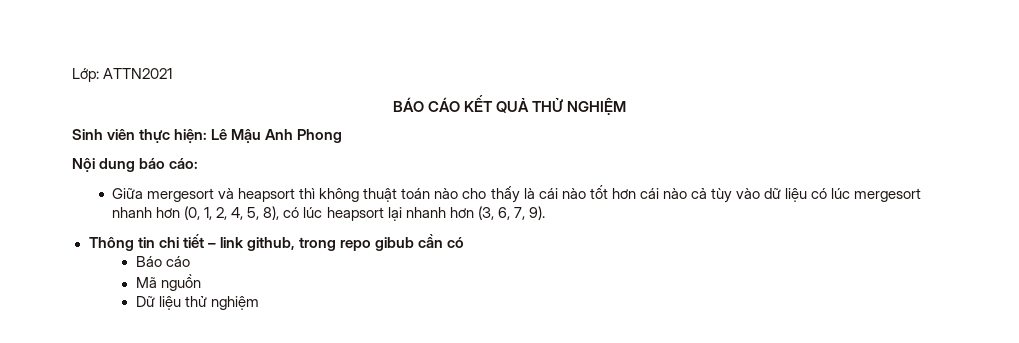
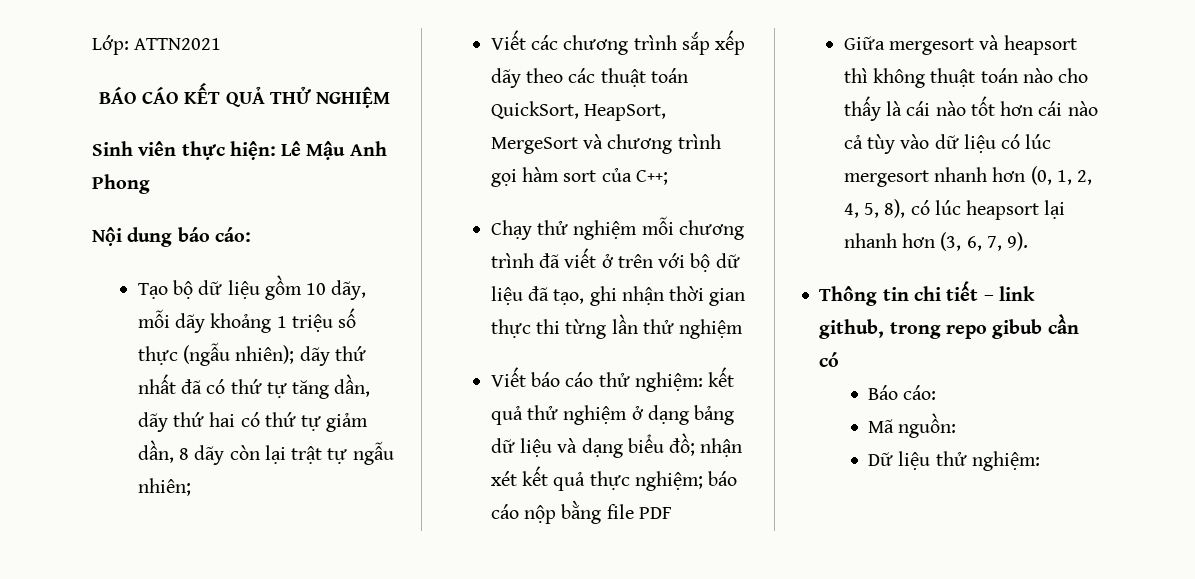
(199, 163) none -> [137,275,367,300] [137,308,357,333] [137,342,366,366] [137,374,371,399] [137,412,369,432] [137,440,394,465] [137,478,191,496] [490,30,746,55] [490,68,688,88] [490,101,667,121] [490,134,721,154] [490,167,668,187] [490,216,744,240] [490,248,740,272] [490,286,746,306] [490,314,744,339] [490,367,735,392] [490,405,735,425] [490,433,743,458] [490,466,738,491] [490,500,672,524] // Tạo bộ dữ liệu gồm 10 dãy, mỗi dãy khoảng 1 triệu số thực (ngẫu nhiên); dãy thứ nhất đã có thứ tự tăng dần, dãy thứ hai có thứ tự giảm dần, 8 dãy còn lại trật tự ngẫu nhiên; // Viết các chương trình sắp xếp dãy theo các thuật toán QuickSort, HeapSort, MergeSort và chương trình gọi hàm sort của C++; // Chạy thử nghiệm mỗi chương trình đã viết ở trên với bộ dữ liệu đã tạo, ghi nhận thời gian thực thi từng lần thử nghiệm // Viết báo cáo thử nghiệm: kết quả thử nghiệm ở dạng bảng dữ liệu và dạng biểu đồ; nhận xét kết quả thực nghiệm; báo cáo nộp bằng file PDF
[165,256,190,267] cáo -> [903,385,937,400] cáo:
[160,274,201,291] nguồn -> [898,413,957,438] nguồn:
[210,296,259,310] nghiệm -> [971,451,1040,471] nghiệm:

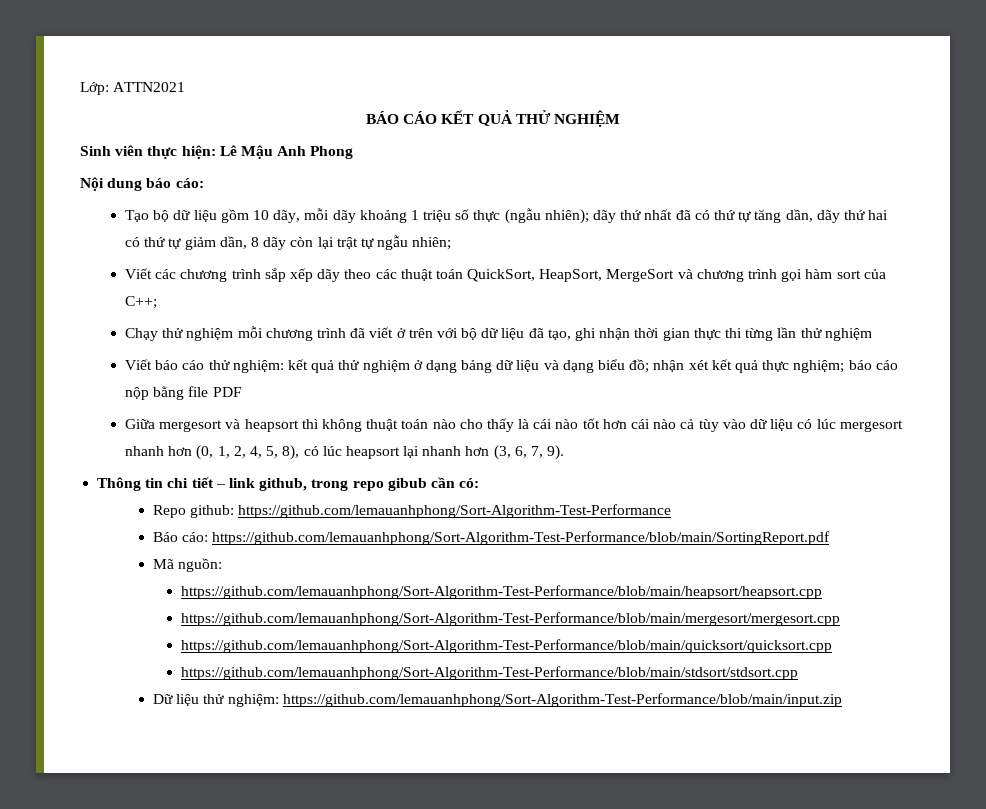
[819,352,840,367] có -> [459,478,480,488] [153,504,672,518] có: // Repo github: https://github.com/lemauanhphong/Sort-Algorithm-Test-Performance
(937, 392) none -> [212,531,831,545] https://github.com/lemauanhphong/Sort-Algorithm-Test-Performance/blob/main/SortingReport.pdf
(957, 425) none -> [181,585,823,599] [181,612,841,626] [181,639,833,653] [181,666,799,680] // https://github.com/lemauanhphong/Sort-Algorithm-Test-Performance/blob/main/heapsort/heapsort.cpp // https://github.com/lemauanhphong/Sort-Algorithm-Test-Performance/blob/main/mergesort/mergesort.cpp // https://github.com/lemauanhphong/Sort-Algorithm-Test-Performance/blob/main/quicksort/quicksort.cpp // https://github.com/lemauanhphong/Sort-Algorithm-Test-Performance/blob/main/stdsort/stdsort.cpp
(1040, 461) none -> [282,693,842,707] https://github.com/lemauanhphong/Sort-Algorithm-Test-Performance/blob/main/input.zip

